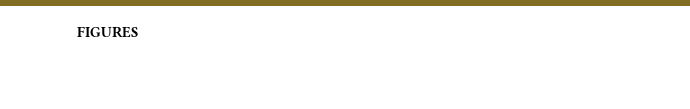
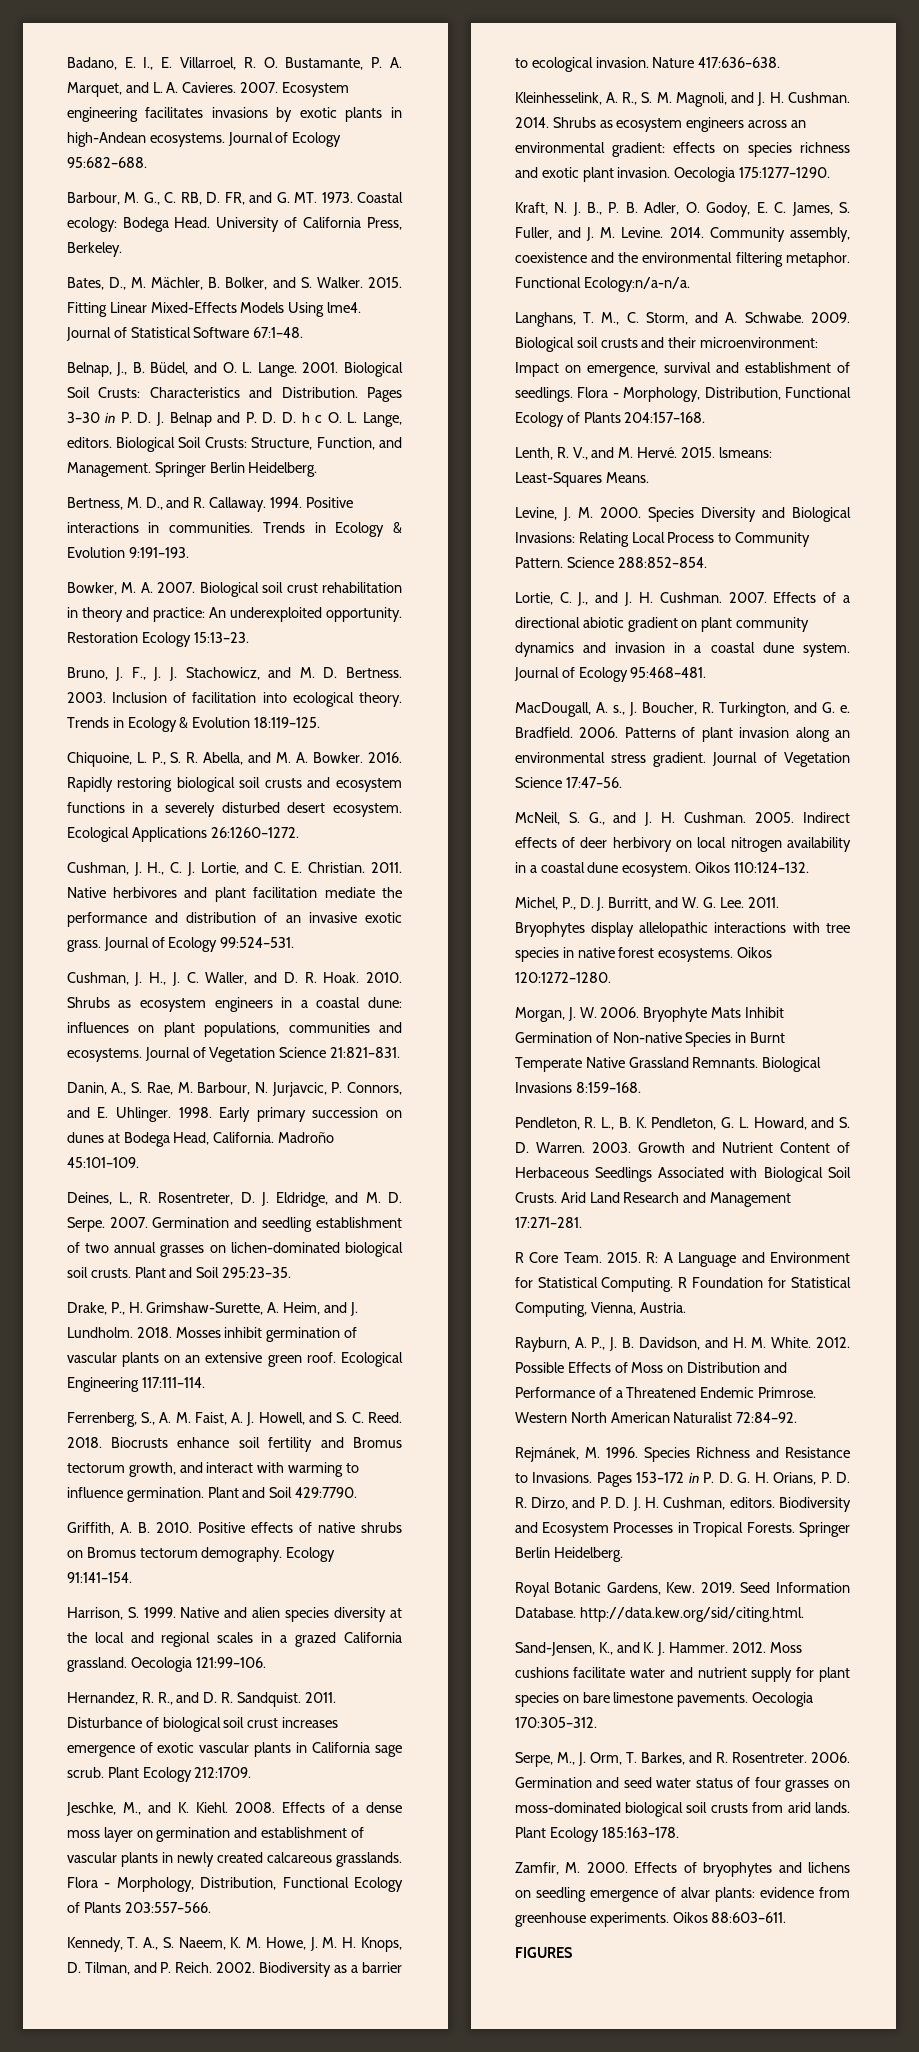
(77, 32) none -> [66,57,402,70] [66,82,350,97] [66,107,402,122] [66,132,342,147] [66,157,147,168] [66,192,403,205] [66,217,402,232] [66,242,122,257] [66,277,403,290] [66,302,362,317] [65,327,304,341] [66,362,403,377] [66,387,402,402] [66,412,403,427] [66,437,402,452] [66,462,318,477] [66,497,354,512] [66,522,402,537] [66,547,189,558] [66,582,402,597] [66,607,402,622] [66,632,249,647] [66,667,403,681] [66,692,403,707] [66,717,321,732] [66,752,402,767] [66,777,402,792] [66,802,402,817] [66,827,299,842] [66,862,402,876] [66,887,402,902] [66,912,403,927] [66,937,295,952] [66,972,403,986] [66,997,402,1012] [66,1022,402,1037] [66,1047,401,1062] [66,1082,402,1097] [66,1107,402,1122] [66,1132,335,1147] [66,1157,139,1168] [66,1192,402,1207] [66,1217,402,1232] [66,1242,403,1257] [66,1267,292,1278] [66,1302,359,1316] [66,1327,358,1342] [66,1352,403,1367] [66,1377,205,1392] [66,1412,402,1427] [66,1437,402,1452] [66,1462,360,1477] [66,1487,358,1502] [66,1522,402,1535] [66,1547,336,1562] [66,1572,132,1583] [66,1607,402,1622] [66,1632,403,1647] [66,1657,266,1672] [66,1692,337,1707] [66,1717,339,1732] [66,1742,402,1757] [66,1767,252,1782] [65,1802,402,1816] [66,1827,365,1842] [66,1852,402,1867] [66,1877,403,1892] [66,1902,211,1913] [66,1937,402,1952] [66,1962,402,1977] [514,57,781,72] [514,92,850,107] [514,117,807,132] [514,142,850,157] [514,167,831,182] [514,202,850,217] [514,227,850,242] [514,252,850,267] [514,277,690,292] [514,312,850,327] [514,337,819,352] [514,362,850,377] [514,387,851,402] [514,412,706,427] [514,447,773,460] [514,472,649,487] [514,507,851,522] [514,532,811,547] [514,557,707,568] [514,592,850,606] [514,617,810,632] [514,642,850,657] [513,667,707,682] [514,702,850,717] [514,727,850,742] [514,752,850,767] [514,777,622,788] [514,812,850,826] [514,837,851,852] [514,862,810,877] [514,897,779,911] [514,922,850,937] [514,947,773,962] [514,972,611,983] [514,1007,785,1022] [514,1032,786,1047] [514,1057,822,1072] [514,1082,641,1093] [514,1117,851,1130] [514,1142,850,1153] [514,1167,851,1182] [514,1192,792,1207] [514,1217,582,1228] [514,1252,850,1267] [514,1277,851,1292] [514,1302,686,1317] [514,1337,851,1352] [514,1362,788,1373] [514,1387,817,1398] [514,1412,798,1423] [514,1447,850,1462] [514,1472,850,1487] [514,1497,851,1512] [514,1522,850,1537] [514,1547,623,1562] [514,1582,850,1597] [514,1607,804,1622] [514,1642,803,1656] [514,1667,851,1682] [514,1692,814,1707] [514,1717,597,1728] [514,1752,850,1767] [514,1777,850,1792] [514,1802,850,1817] [514,1827,679,1842] [514,1862,850,1877] [514,1887,850,1902] [514,1912,787,1927] Badano, E. I., E. Villarroel, R. O. Bustamante, P. A. Marquet, and L. A. Cavieres. 2007. Ecosystem engineering facilitates invasions by exotic plants in high-Andean ecosystems. Journal of Ecology 95:682–688. // Barbour, M. G., C. RB, D. FR, and G. MT. 1973. Coastal ecology: Bodega Head. University of California Press, Berkeley. // Bates, D., M. Mächler, B. Bolker, and S. Walker. 2015. Fitting Linear Mixed-Effects Models Using lme4. Journal of Statistical Software 67:1–48. // Belnap, J., B. Büdel, and O. L. Lange. 2001. Biological Soil Crusts: Characteristics and Distribution. Pages 3–30 in P. D. J. Belnap and P. D. D. h c O. L. Lange, editors. Biological Soil Crusts: Structure, Function, and Management. Springer Berlin Heidelberg. // Bertness, M. D., and R. Callaway. 1994. Positive interactions in communities. Trends in Ecology & Evolution 9:191–193. // Bowker, M. A. 2007. Biological soil crust rehabilitation in theory and practice: An underexploited opportunity. Restoration Ecology 15:13–23. // Bruno, J. F., J. J. Stachowicz, and M. D. Bertness. 2003. Inclusion of facilitation into ecological theory. Trends in Ecology & Evolution 18:119–125. // Chiquoine, L. P., S. R. Abella, and M. A. Bowker. 2016. Rapidly restoring biological soil crusts and ecosystem functions in a severely disturbed desert ecosystem. Ecological Applications 26:1260–1272. // Cushman, J. H., C. J. Lortie, and C. E. Christian. 2011. Native herbivores and plant facilitation mediate the performance and distribution of an invasive exotic grass. Journal of Ecology 99:524–531. // Cushman, J. H., J. C. Waller, and D. R. Hoak. 2010. Shrubs as ecosystem engineers in a coastal dune: influences on plant populations, communities and ecosystems. Journal of Vegetation Science 21:821–831. // Danin, A., S. Rae, M. Barbour, N. Jurjavcic, P. Connors, and E. Uhlinger. 1998. Early primary succession on dunes at Bodega Head, California. Madroño 45:101–109. // Deines, L., R. Rosentreter, D. J. Eldridge, and M. D. Serpe. 2007. Germination and seedling establishment of two annual grasses on lichen-dominated biological soil crusts. Plant and Soil 295:23–35. // Drake, P., H. Grimshaw-Surette, A. Heim, and J. Lundholm. 2018. Mosses inhibit germination of vascular plants on an extensive green roof. Ecological Engineering 117:111–114. // Ferrenberg, S., A. M. Faist, A. J. Howell, and S. C. Reed. 2018. Biocrusts enhance soil fertility and Bromus tectorum growth, and interact with warming to influence germination. Plant and Soil 429:7790. // Griffith, A. B. 2010. Positive effects of native shrubs on Bromus tectorum demography. Ecology 91:141–154. // Harrison, S. 1999. Native and alien species diversity at the local and regional scales in a grazed California grassland. Oecologia 121:99–106. // Hernandez, R. R., and D. R. Sandquist. 2011. Disturbance of biological soil crust increases emergence of exotic vascular plants in California sage scrub. Plant Ecology 212:1709. // Jeschke, M., and K. Kiehl. 2008. Effects of a dense moss layer on germination and establishment of vascular plants in newly created calcareous grasslands. Flora - Morphology, Distribution, Functional Ecology of Plants 203:557–566. // Kennedy, T. A., S. Naeem, K. M. Howe, J. M. H. Knops, D. Tilman, and P. Reich. 2002. Biodiversity as a barrier to ecological invasion. Nature 417:636–638. // Kleinhesselink, A. R., S. M. Magnoli, and J. H. Cushman. 2014. Shrubs as ecosystem engineers across an environmental gradient: effects on species richness and exotic plant invasion. Oecologia 175:1277–1290. // Kraft, N. J. B., P. B. Adler, O. Godoy, E. C. James, S. Fuller, and J. M. Levine. 2014. Community assembly, coexistence and the environmental filtering metaphor. Functional Ecology:n/a-n/a. // Langhans, T. M., C. Storm, and A. Schwabe. 2009. Biological soil crusts and their microenvironment: Impact on emergence, survival and establishment of seedlings. Flora - Morphology, Distribution, Functional Ecology of Plants 204:157–168. // Lenth, R. V., and M. Hervé. 2015. lsmeans: Least-Squares Means. // Levine, J. M. 2000. Species Diversity and Biological Invasions: Relating Local Process to Community Pattern. Science 288:852–854. // Lortie, C. J., and J. H. Cushman. 2007. Effects of a directional abiotic gradient on plant community dynamics and invasion in a coastal dune system. Journal of Ecology 95:468–481. // MacDougall, A. s., J. Boucher, R. Turkington, and G. e. Bradfield. 2006. Patterns of plant invasion along an environmental stress gradient. Journal of Vegetation Science 17:47–56. // McNeil, S. G., and J. H. Cushman. 2005. Indirect effects of deer herbivory on local nitrogen availability in a coastal dune ecosystem. Oikos 110:124–132. // Michel, P., D. J. Burritt, and W. G. Lee. 2011. Bryophytes display allelopathic interactions with tree species in native forest ecosystems. Oikos 120:1272–1280. // Morgan, J. W. 2006. Bryophyte Mats Inhibit Germination of Non-native Species in Burnt Temperate Native Grassland Remnants. Biological Invasions 8:159–168. // Pendleton, R. L., B. K. Pendleton, G. L. Howard, and S. D. Warren. 2003. Growth and Nutrient Content of Herbaceous Seedlings Associated with Biological Soil Crusts. Arid Land Research and Management 17:271–281. // R Core Team. 2015. R: A Language and Environment for Statistical Computing. R Foundation for Statistical Computing, Vienna, Austria. // Rayburn, A. P., J. B. Davidson, and H. M. White. 2012. Possible Effects of Moss on Distribution and Performance of a Threatened Endemic Primrose. Western North American Naturalist 72:84–92. // Rejmánek, M. 1996. Species Richness and Resistance to Invasions. Pages 153–172 in P. D. G. H. Orians, P. D. R. Dirzo, and P. D. J. H. Cushman, editors. Biodiversity and Ecosystem Processes in Tropical Forests. Springer Berlin Heidelberg. // Royal Botanic Gardens, Kew. 2019. Seed Information Database. http://data.kew.org/sid/citing.html. // Sand-Jensen, K., and K. J. Hammer. 2012. Moss cushions facilitate water and nutrient supply for plant species on bare limestone pavements. Oecologia 170:305–312. // Serpe, M., J. Orm, T. Barkes, and R. Rosentreter. 2006. Germination and seed water status of four grasses on moss-dominated biological soil crusts from arid lands. Plant Ecology 185:163–178. // Zamfir, M. 2000. Effects of bryophytes and lichens on seedling emergence of alvar plants: evidence from greenhouse experiments. Oikos 88:603–611. //

